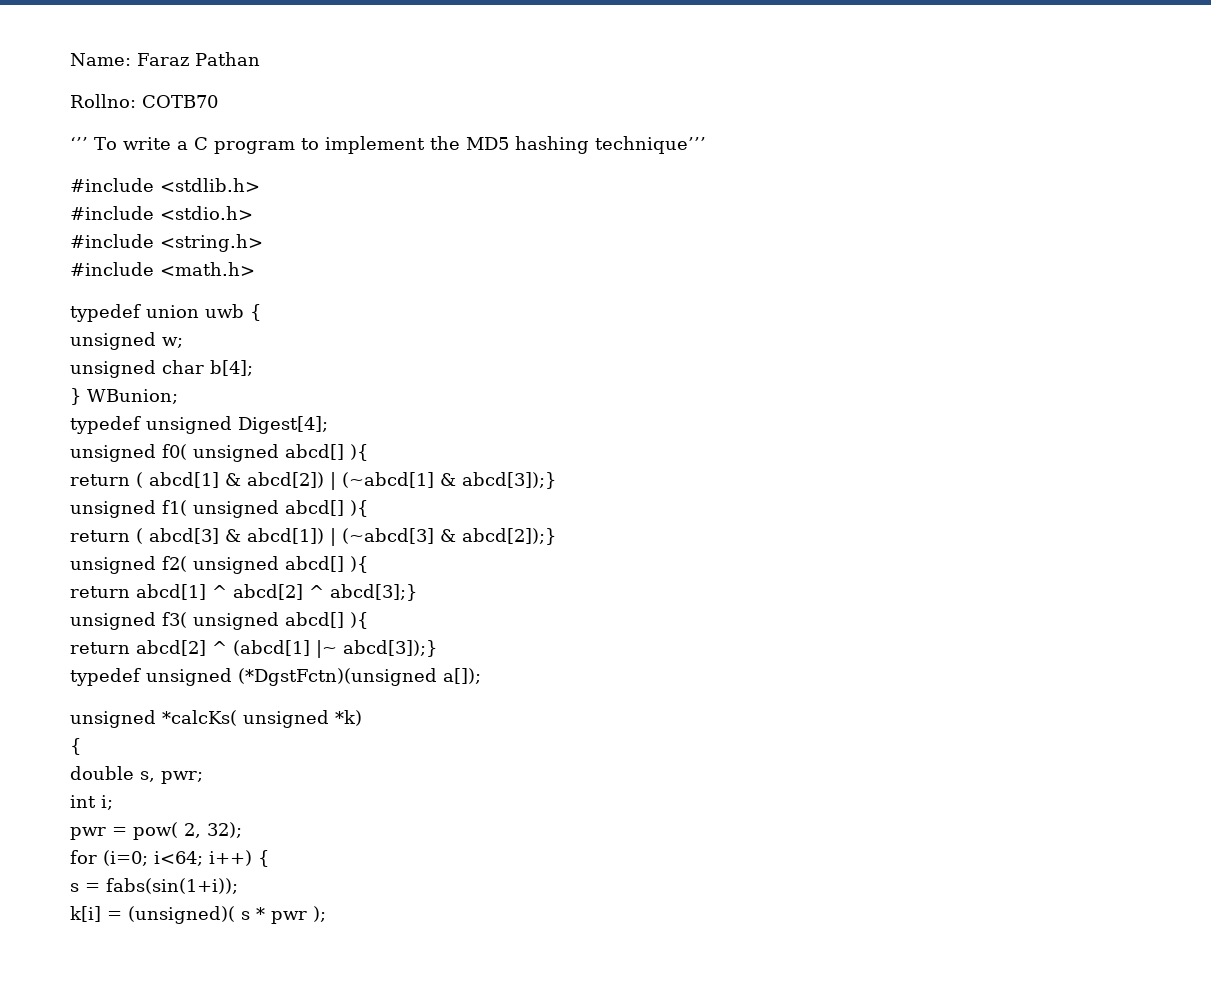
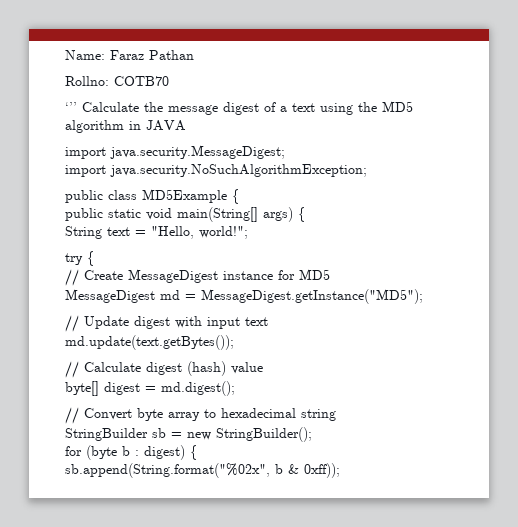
[94,136,706,154] [70,178,260,192] [70,206,253,220] [70,234,263,252] [70,262,255,276] [70,304,261,322] [70,332,183,350] [70,360,253,378] [70,388,178,405] [70,416,328,434] [70,444,368,462] [70,472,556,490] [70,500,368,518] [70,528,556,546] [70,556,368,574] [70,584,417,601] [70,612,368,630] [70,640,437,658] [70,668,481,686] [70,710,362,728] [70,738,81,755] [70,766,203,784] [70,795,113,810] [70,822,242,840] [70,850,269,867] [70,878,238,894] [70,906,326,924] To write a C program to implement the MD5 hashing technique’’’ // #include <stdlib.h> // #include <stdio.h> // #include <string.h> // #include <math.h> // typedef union uwb { // unsigned w; // unsigned char b[4]; // } WBunion; // typedef unsigned Digest[4]; // unsigned f0( unsigned abcd[] ){ // return ( abcd[1] & abcd[2]) | (~abcd[1] & abcd[3]);} // unsigned f1( unsigned abcd[] ){ // return ( abcd[3] & abcd[1]) | (~abcd[3] & abcd[2]);} // unsigned f2( unsigned abcd[] ){ // return abcd[1] ^ abcd[2] ^ abcd[3];} // unsigned f3( unsigned abcd[] ){ // return abcd[2] ^ (abcd[1] |~ abcd[3]);} // typedef unsigned (*DgstFctn)(unsigned a[]); // unsigned *calcKs( unsigned *k) // { // double s, pwr; // int i; // pwr = pow( 2, 32); // for (i=0; i<64; i++) { // s = fabs(sin(1+i)); // k[i] = (unsigned)( s * pwr ); -> [82,101,413,115] [65,120,186,133] [65,145,285,159] [65,164,367,177] [65,189,239,204] [65,207,305,222] [65,226,248,239] [65,251,94,266] [65,269,330,286] [65,289,423,304] [65,315,268,332] [65,335,234,350] [65,361,263,378] [65,381,235,396] [65,407,336,424] [65,427,312,442] [65,445,197,460] [65,463,340,478] Calculate the message digest of a text using the MD5 algorithm in JAVA // import java.security.MessageDigest; // import java.security.NoSuchAlgorithmException; // public class MD5Example { // public static void main(String[] args) { // String text = "Hello, world!"; // try { // // Create MessageDigest instance for MD5 // MessageDigest md = MessageDigest.getInstance("MD5"); // // Update digest with input text // md.update(text.getBytes()); // // Calculate digest (hash) value // byte[] digest = md.digest(); // // Convert byte array to hexadecimal string // StringBuilder sb = new StringBuilder(); // for (byte b : digest) { // sb.append(String.format("%02x", b & 0xff));

